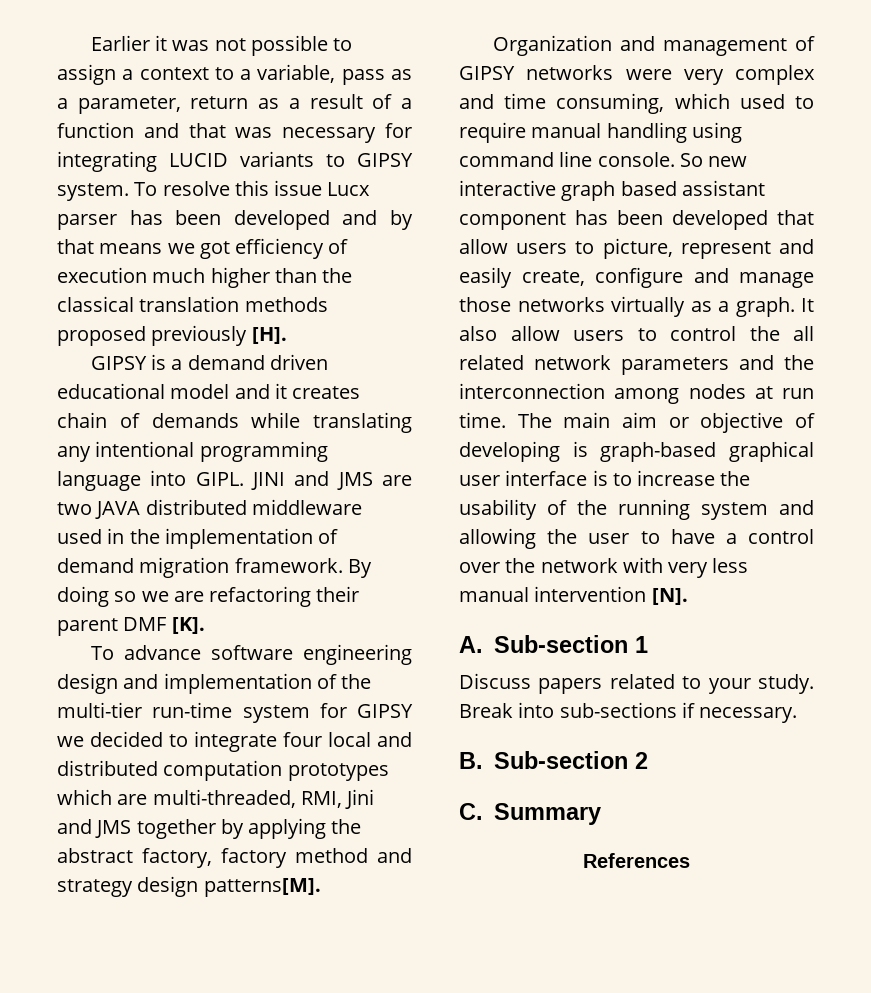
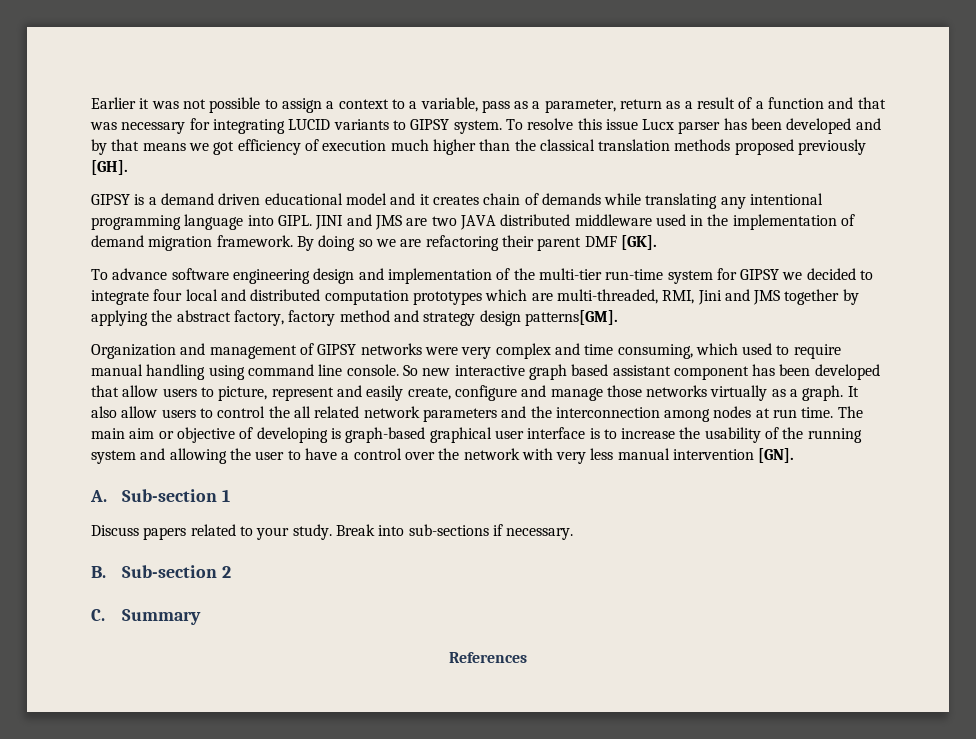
[251,327,287,344] [H]. -> [91,160,128,175] [GH].
[171,617,205,634] [K]. -> [620,235,657,250] [GK].
[203,878,321,897] patterns[M]. -> [524,310,618,326] patterns[GM].
[651,588,688,605] [N]. -> [758,448,795,463] [GN].

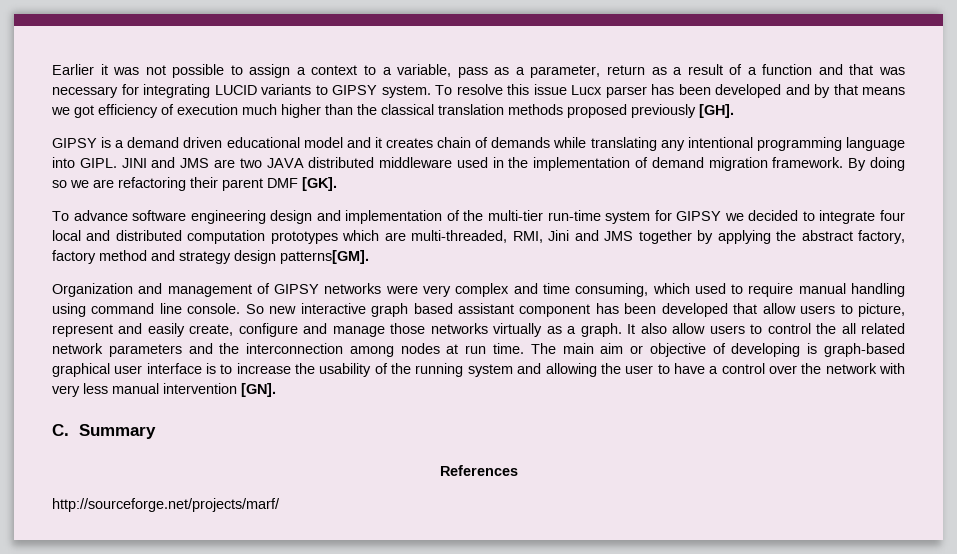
[90,489,230,502] [91,524,574,540] [91,565,231,578] // A. Sub-section 1 // Discuss papers related to your study. Break into sub-sections if necessary. // B. Sub-section 2 -> (276, 390) none
(527, 657) none -> [52,498,280,512] // http://sourceforge.net/projects/marf/

